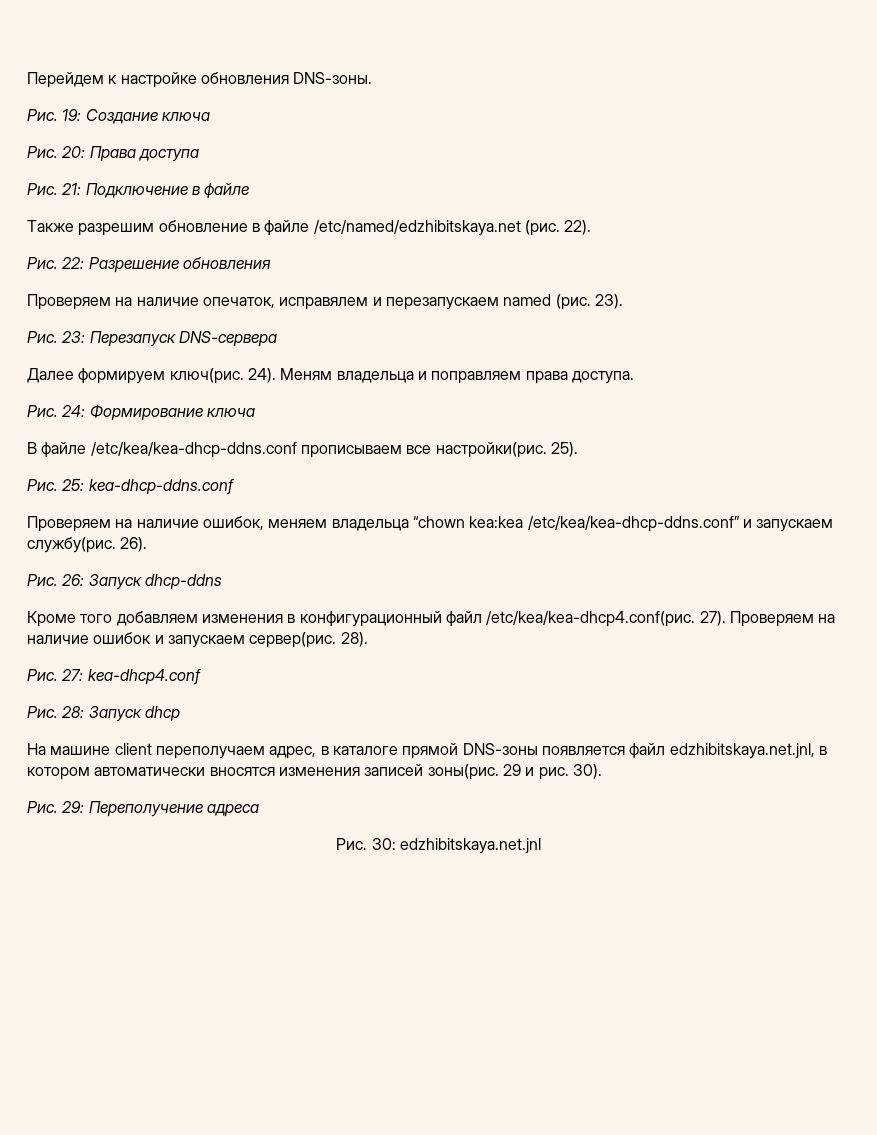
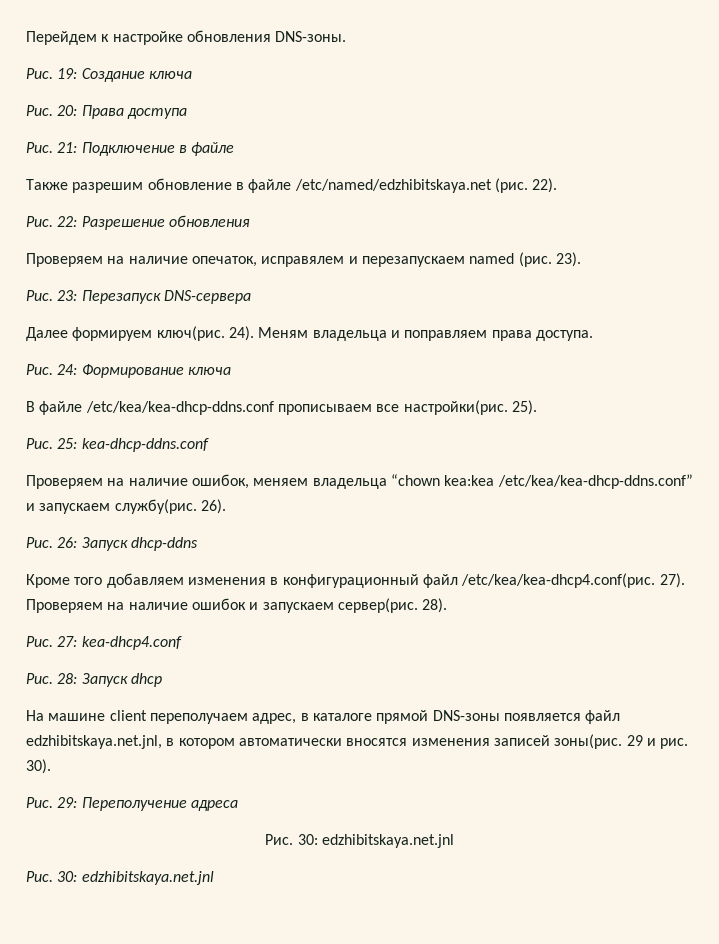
(541, 846) none -> [26,871,214,885] // Рис. 30: edzhibitskaya.net.jnl

